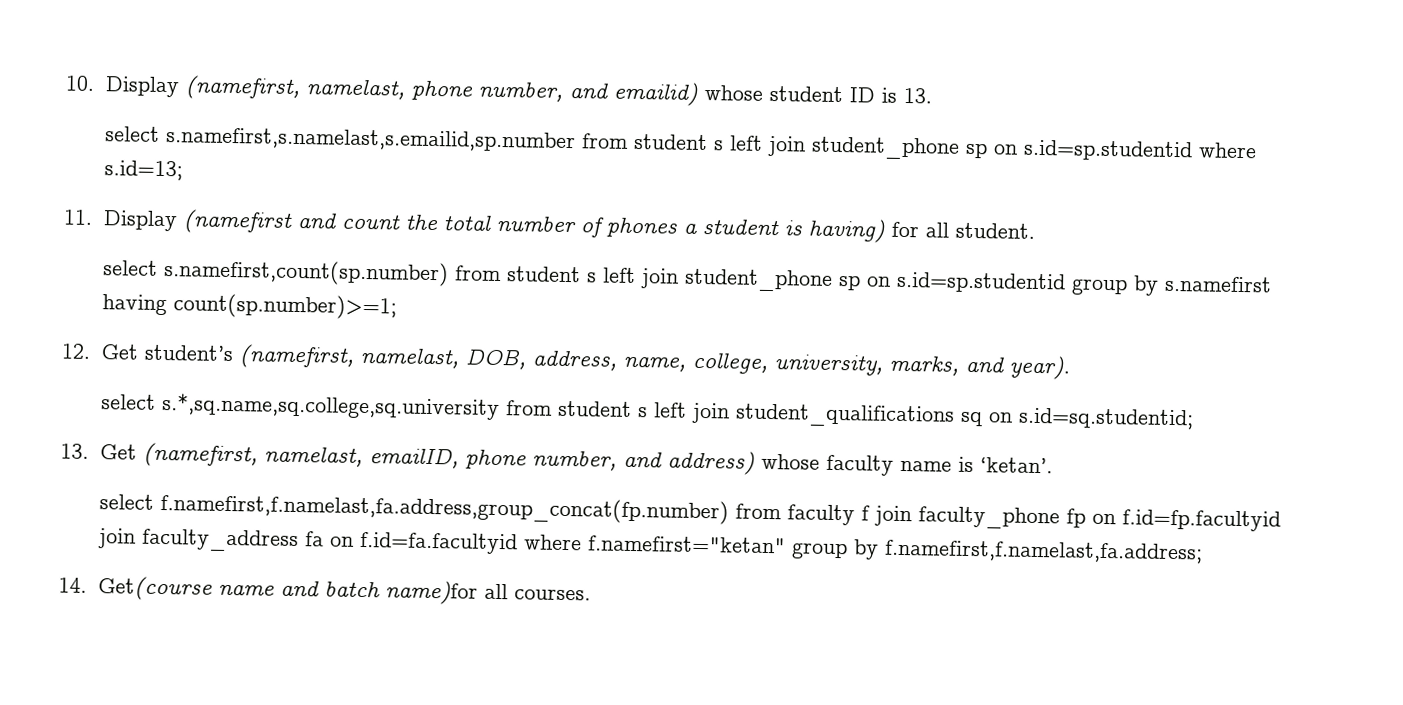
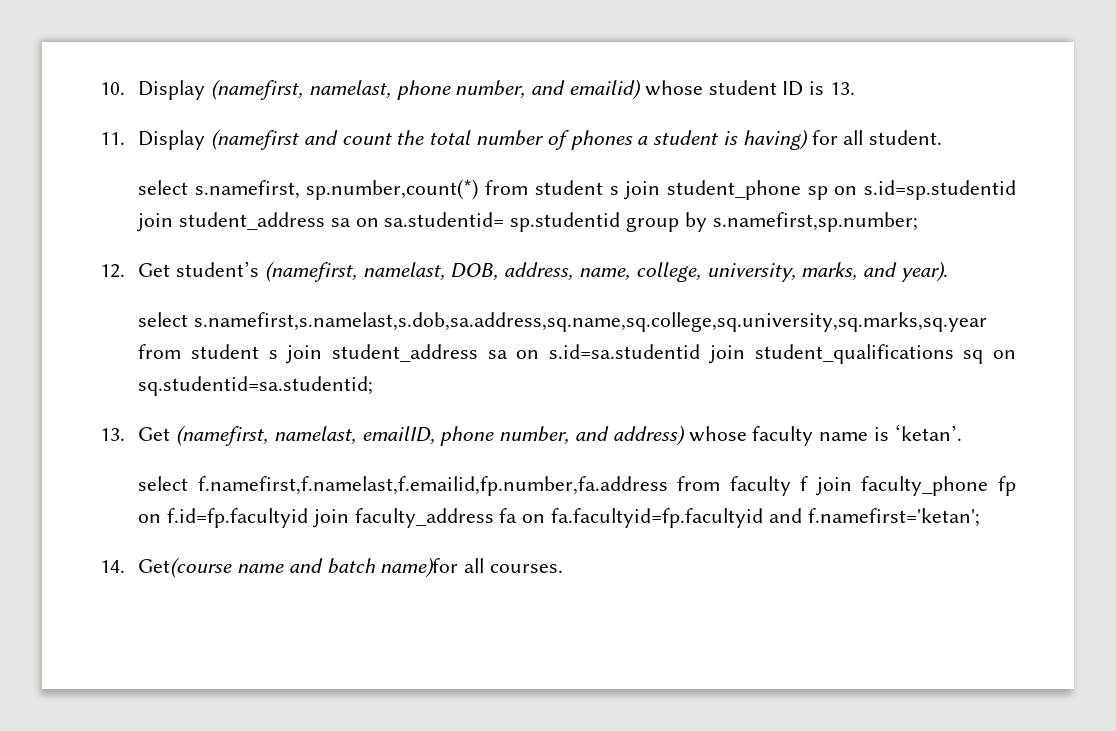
[104,126,1257,162] [103,160,183,181] // select s.namefirst,s.namelast,s.emailid,sp.number from student s left join student_phone sp on s.id=sp.studentid where s.id=13; -> (855, 88) none
[162,259,1272,296] [101,293,397,320] s.namefirst,count(sp.number) from student s left join student_phone sp on s.id=sp.studentid group by s.namefirst having count(sp.number)>=1; -> [194,179,1017,200] [137,212,918,232] s.namefirst, sp.number,count(*) from student s join student_phone sp on s.id=sp.studentid join student_address sa on sa.studentid= sp.studentid group by s.namefirst,sp.number;
[161,392,687,421] s.*,sq.name,sq.college,sq.university from student s left -> [193,312,987,332] [138,344,701,364] s.namefirst,s.namelast,s.dob,sa.address,sq.name,sq.college,sq.university,sq.marks,sq.year from student s join student_address sa on s.id=sa.studentid
[1017,407,1194,430] s.id=sq.studentid; -> [138,376,374,396] sq.studentid=sa.studentid;
[159,492,729,525] f.namefirst,f.namelast,fa.address,group_concat(fp.number) -> [197,476,668,496] f.namefirst,f.namelast,f.emailid,fp.number,fa.address
[359,531,1203,564] f.id=fa.facultyid where f.namefirst="ketan" group by f.namefirst,f.namelast,fa.address; -> [550,508,980,528] fa.facultyid=fp.facultyid and f.namefirst='ketan';

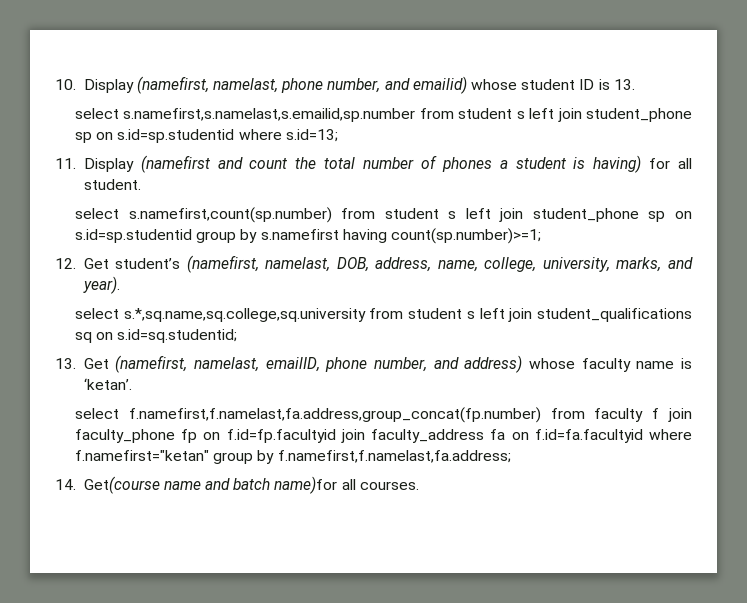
(855, 88) none -> [75,108,693,122] [75,129,338,143] // select s.namefirst,s.namelast,s.emailid,sp.number from student s left join student_phone sp on s.id=sp.studentid where s.id=13;
[194,179,1017,200] [137,212,918,232] s.namefirst, sp.number,count(*) from student s join student_phone sp on s.id=sp.studentid join student_address sa on sa.studentid= sp.studentid group by s.namefirst,sp.number; -> [128,207,692,223] [75,228,541,244] s.namefirst,count(sp.number) from student s left join student_phone sp on s.id=sp.studentid group by s.namefirst having count(sp.number)>=1;
[193,312,987,332] [138,344,701,364] s.namefirst,s.namelast,s.dob,sa.address,sq.name,sq.college,sq.university,sq.marks,sq.year from student s join student_address sa on s.id=sa.studentid -> [123,308,505,322] s.*,sq.name,sq.college,sq.university from student s left
[138,376,374,396] sq.studentid=sa.studentid; -> [117,329,238,343] s.id=sq.studentid;
[197,476,668,496] f.namefirst,f.namelast,f.emailid,fp.number,fa.address -> [128,407,541,423] f.namefirst,f.namelast,fa.address,group_concat(fp.number)
[550,508,980,528] fa.facultyid=fp.facultyid and f.namefirst='ketan'; -> [534,429,693,443] [75,450,511,464] f.id=fa.facultyid where f.namefirst="ketan" group by f.namefirst,f.namelast,fa.address;

